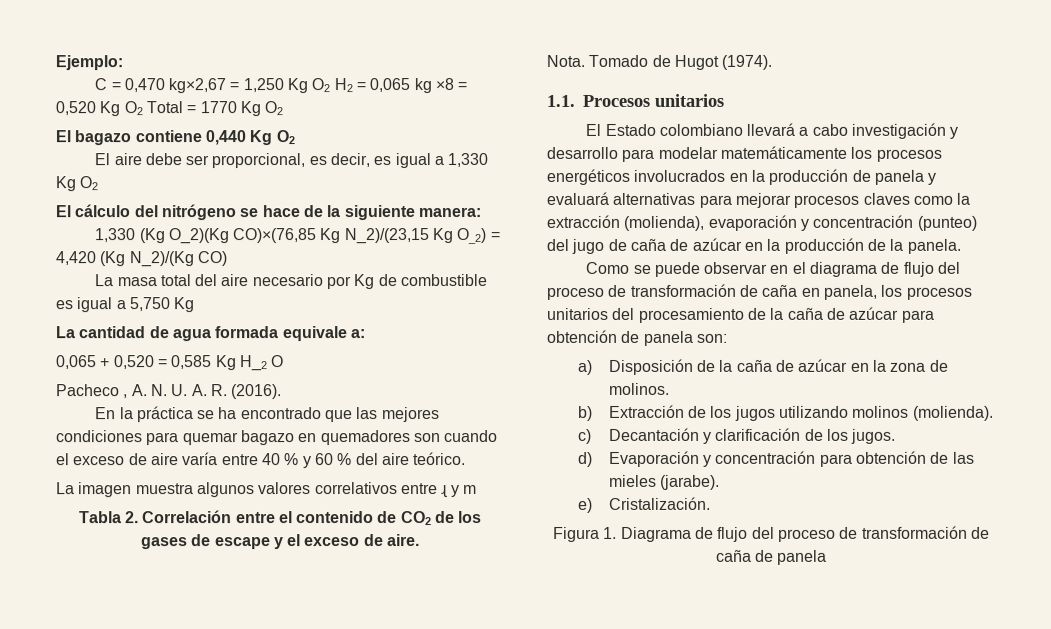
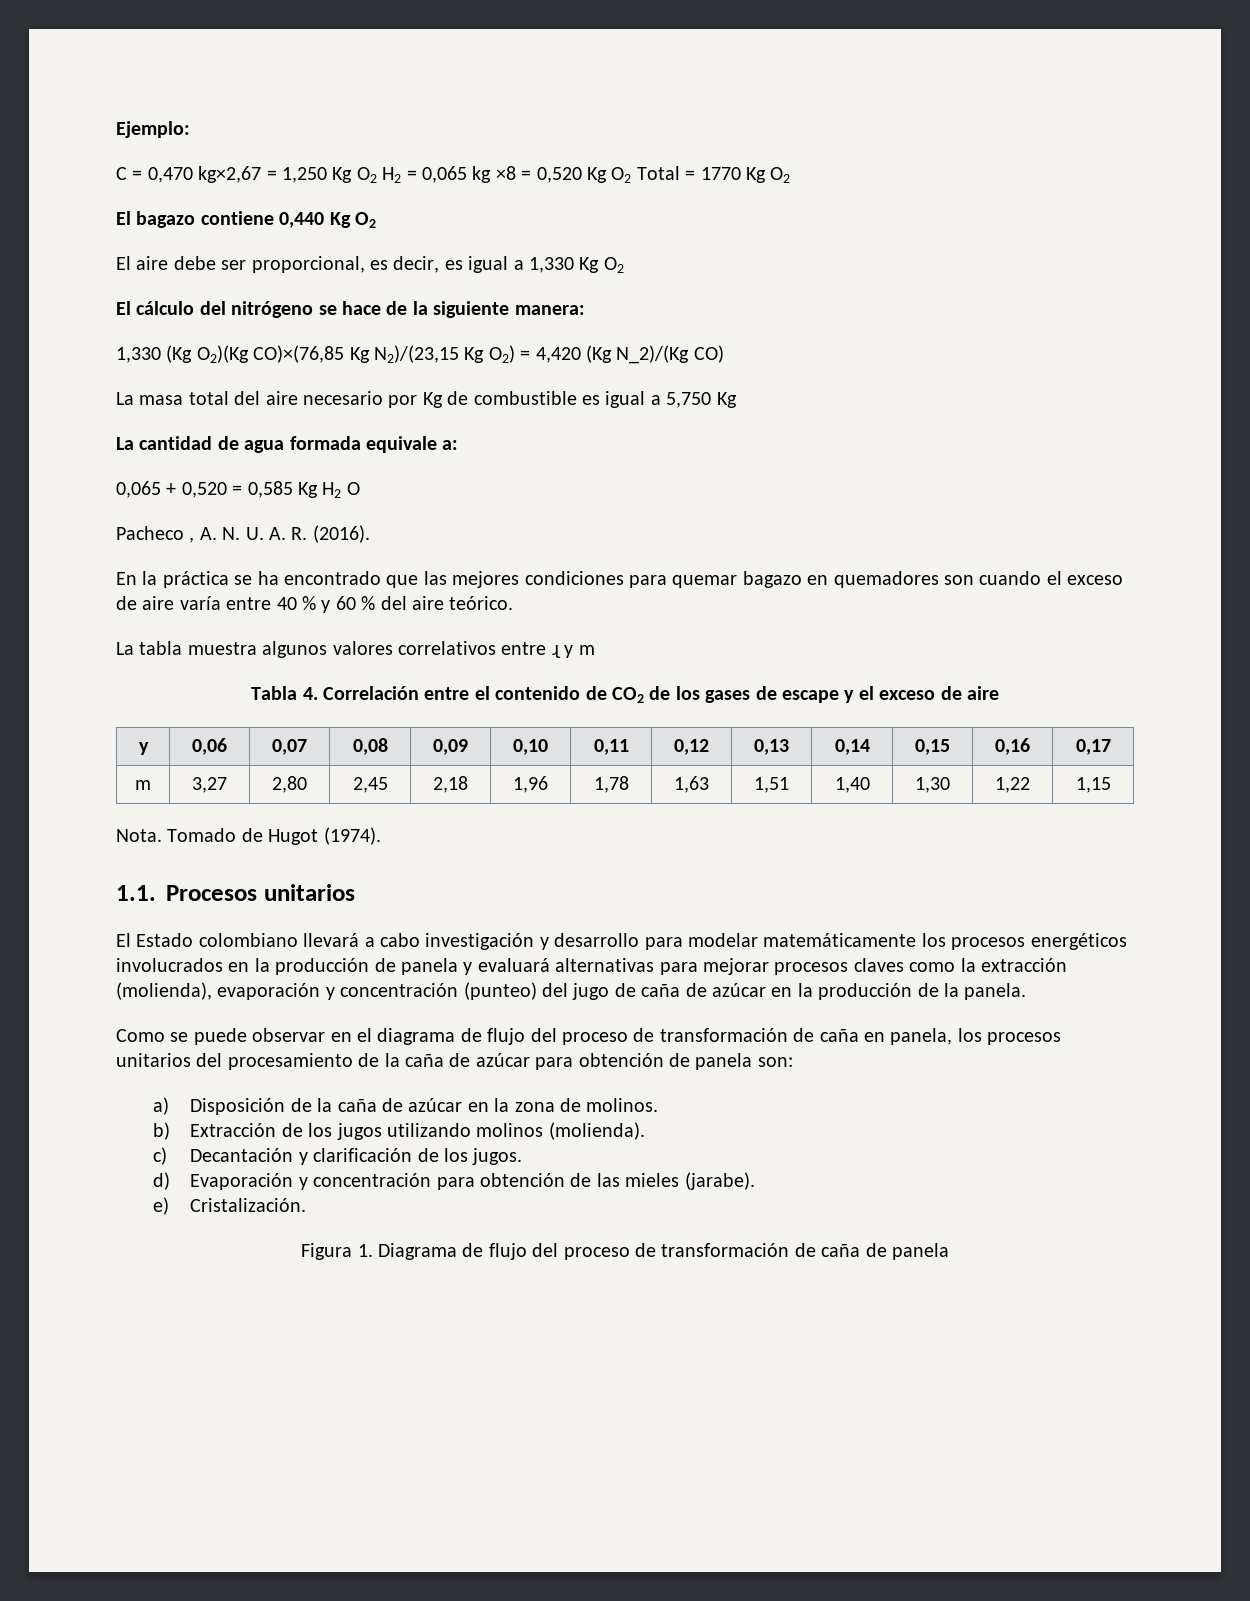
[167,228,229,245] O_2)(Kg -> [196,345,249,363] O2)(Kg
[343,228,487,245] N_2)/(23,15 Kg O_2) -> [374,345,515,363] N2)/(23,15 Kg O2)
[239,355,268,372] H_2 -> [322,482,342,498] H2
[78,482,133,498] imagen -> [139,641,183,655] tabla
[124,511,139,524] 2. -> [302,687,318,700] 4.
[387,534,421,547] aire. -> [966,686,999,700] [138,742,149,755] [192,738,227,755] [272,739,307,755] [352,738,388,755] [433,739,468,755] [513,739,548,755] [593,739,629,755] [674,739,709,755] [754,739,789,755] [834,739,870,755] [915,739,950,755] [995,738,1030,755] [1075,739,1111,755] [135,780,151,790] [192,777,227,793] [272,776,307,793] [352,777,388,793] [433,776,468,793] [513,776,548,793] [593,776,629,793] [674,776,709,793] [754,777,789,793] [834,777,870,793] [915,777,950,793] [995,777,1030,793] [1075,777,1111,793] aire // y | 0,06 | 0,07 | 0,08 | 0,09 | 0,10 | 0,11 | 0,12 | 0,13 | 0,14 | 0,15 | 0,16 | 0,17 // m | 3,27 | 2,80 | 2,45 | 2,18 | 1,96 | 1,78 | 1,63 | 1,51 | 1,40 | 1,30 | 1,22 | 1,15

